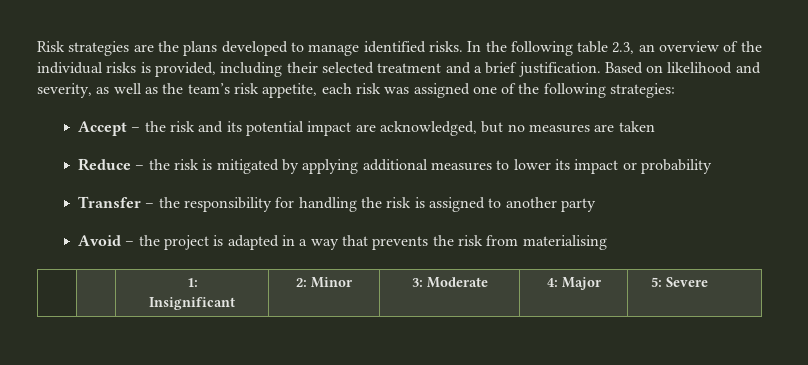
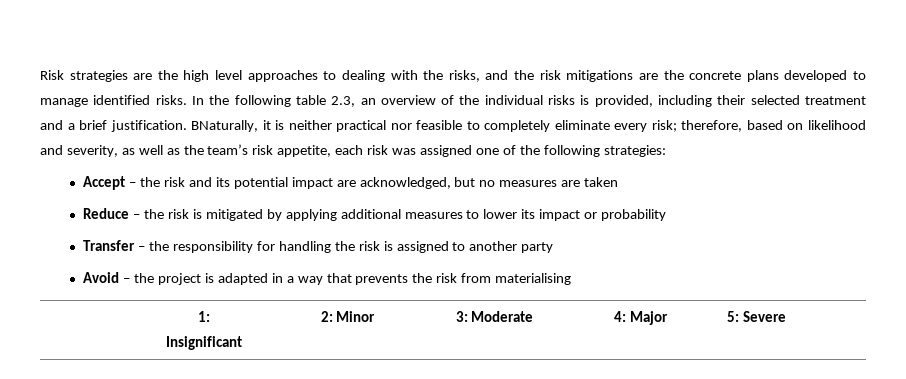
(179, 46) none -> [183,70,742,82] high level approaches to dealing with the risks, and the risk mitigations are the concrete
[604,62,643,74] Based -> [191,120,783,132] BNaturally, it is neither practical nor feasible to completely eliminate every risk; therefore, based

